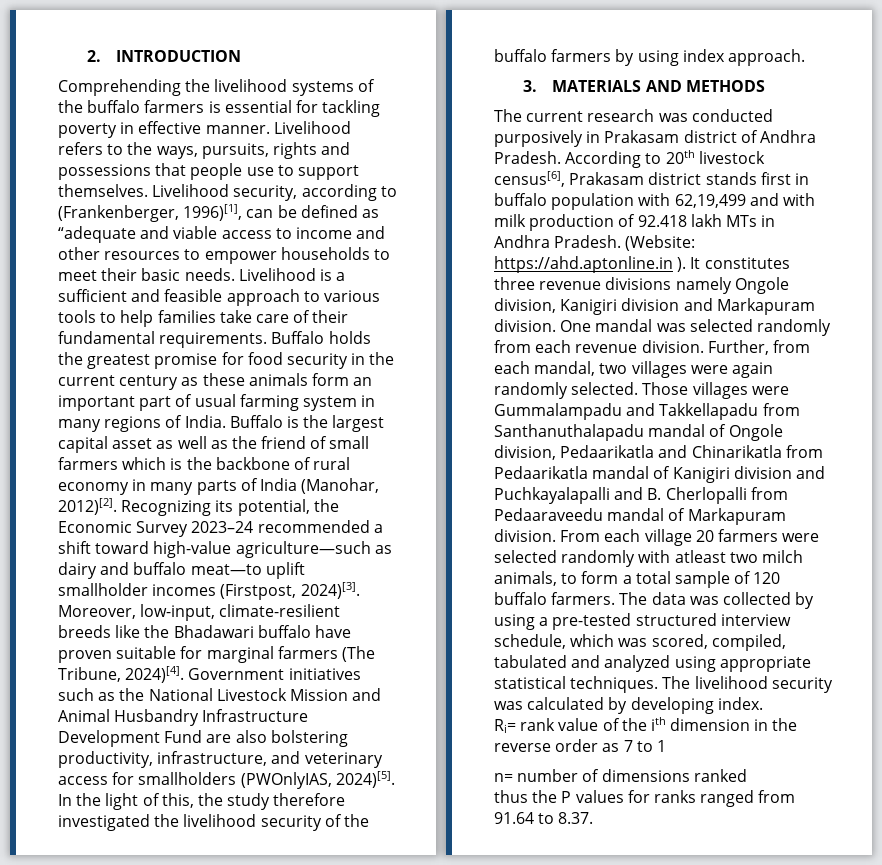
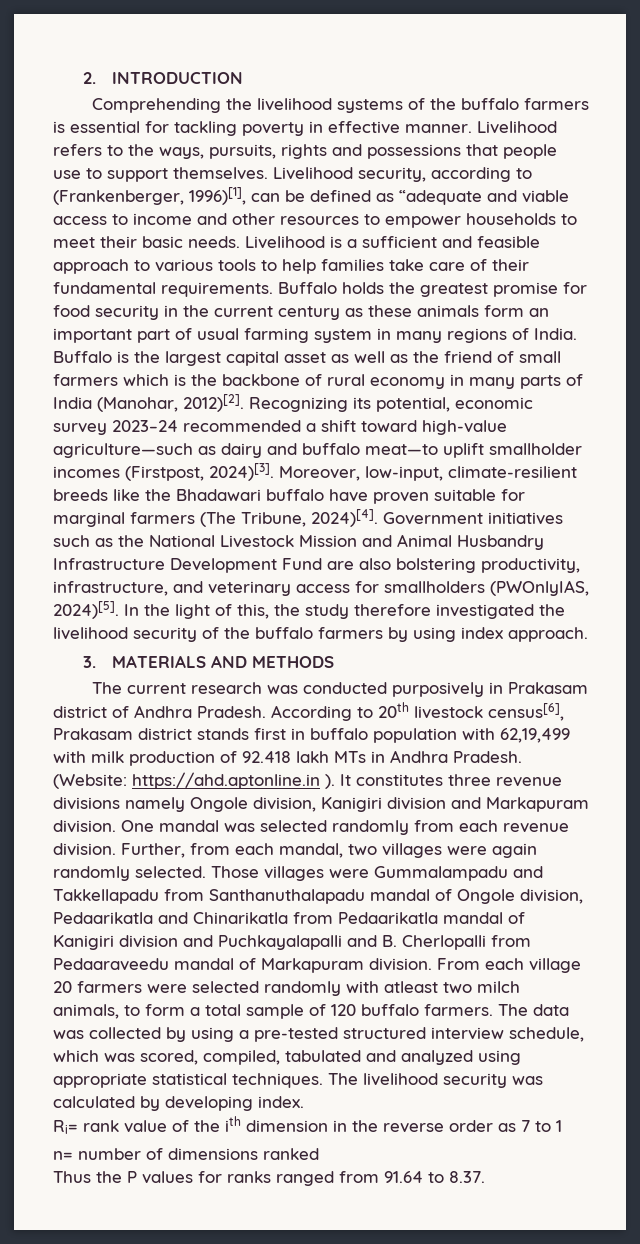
[313,499,339,512] [58,521,189,537] the Economic Survey -> [455,397,533,409] [53,423,107,435] economic survey
[749,193,779,206] and -> (570, 735) none
[494,790,528,803] thus -> [53,1171,91,1183] Thus

